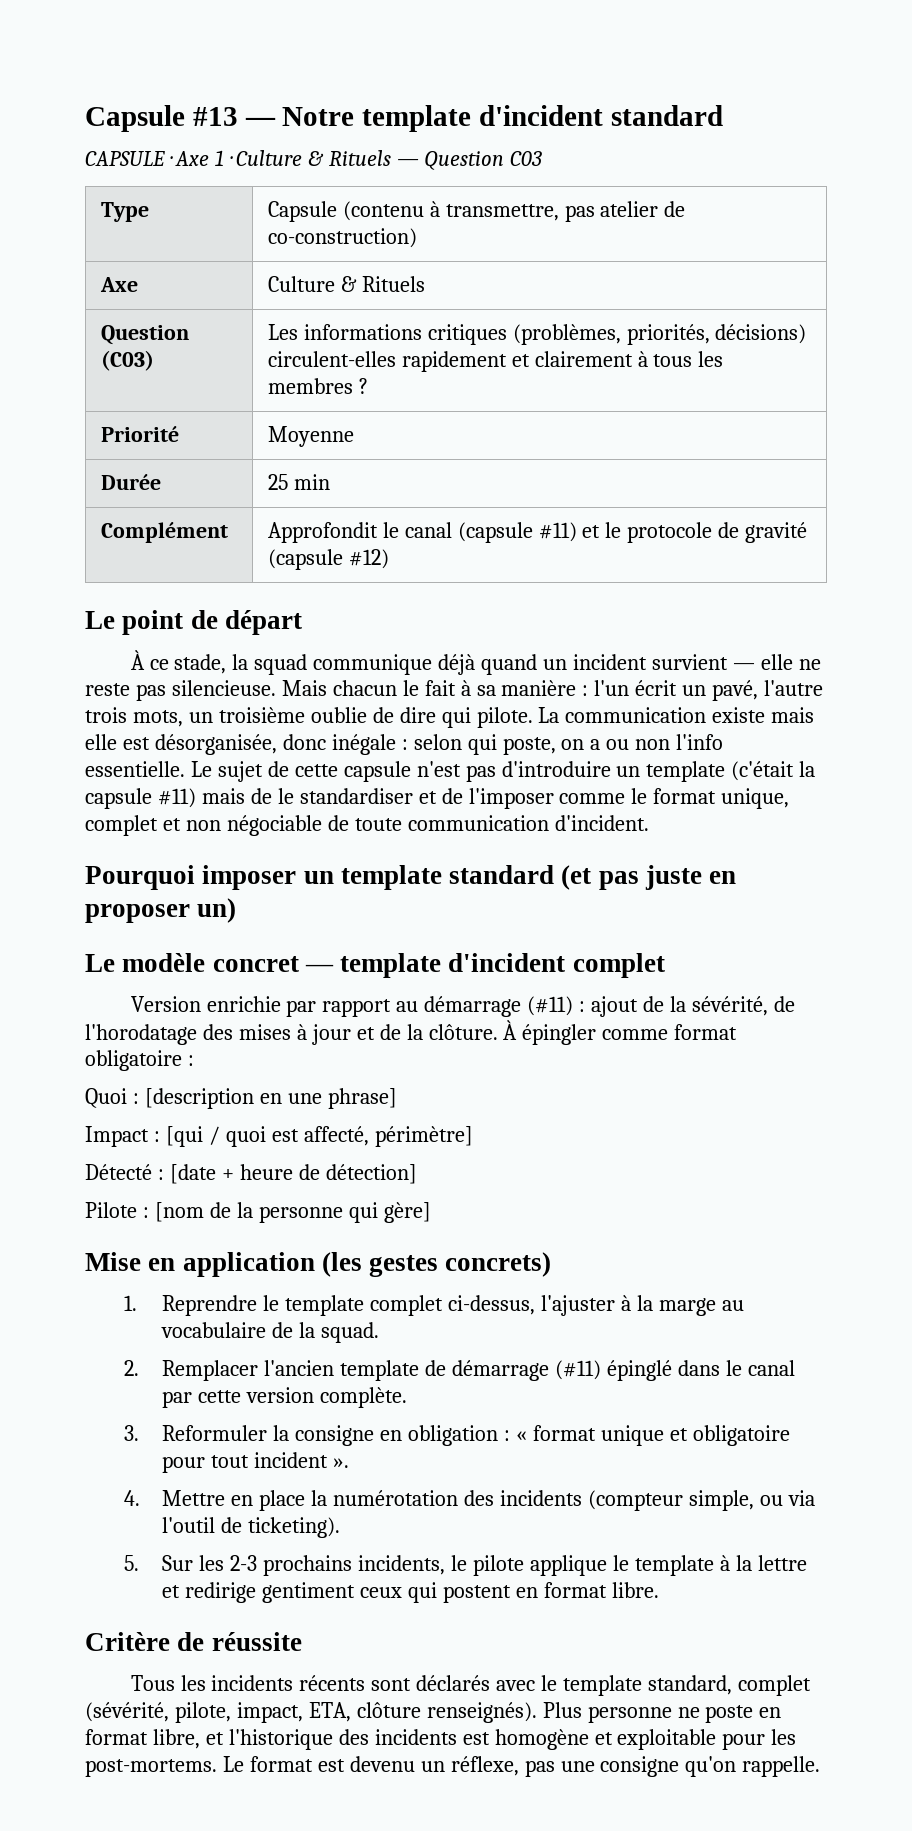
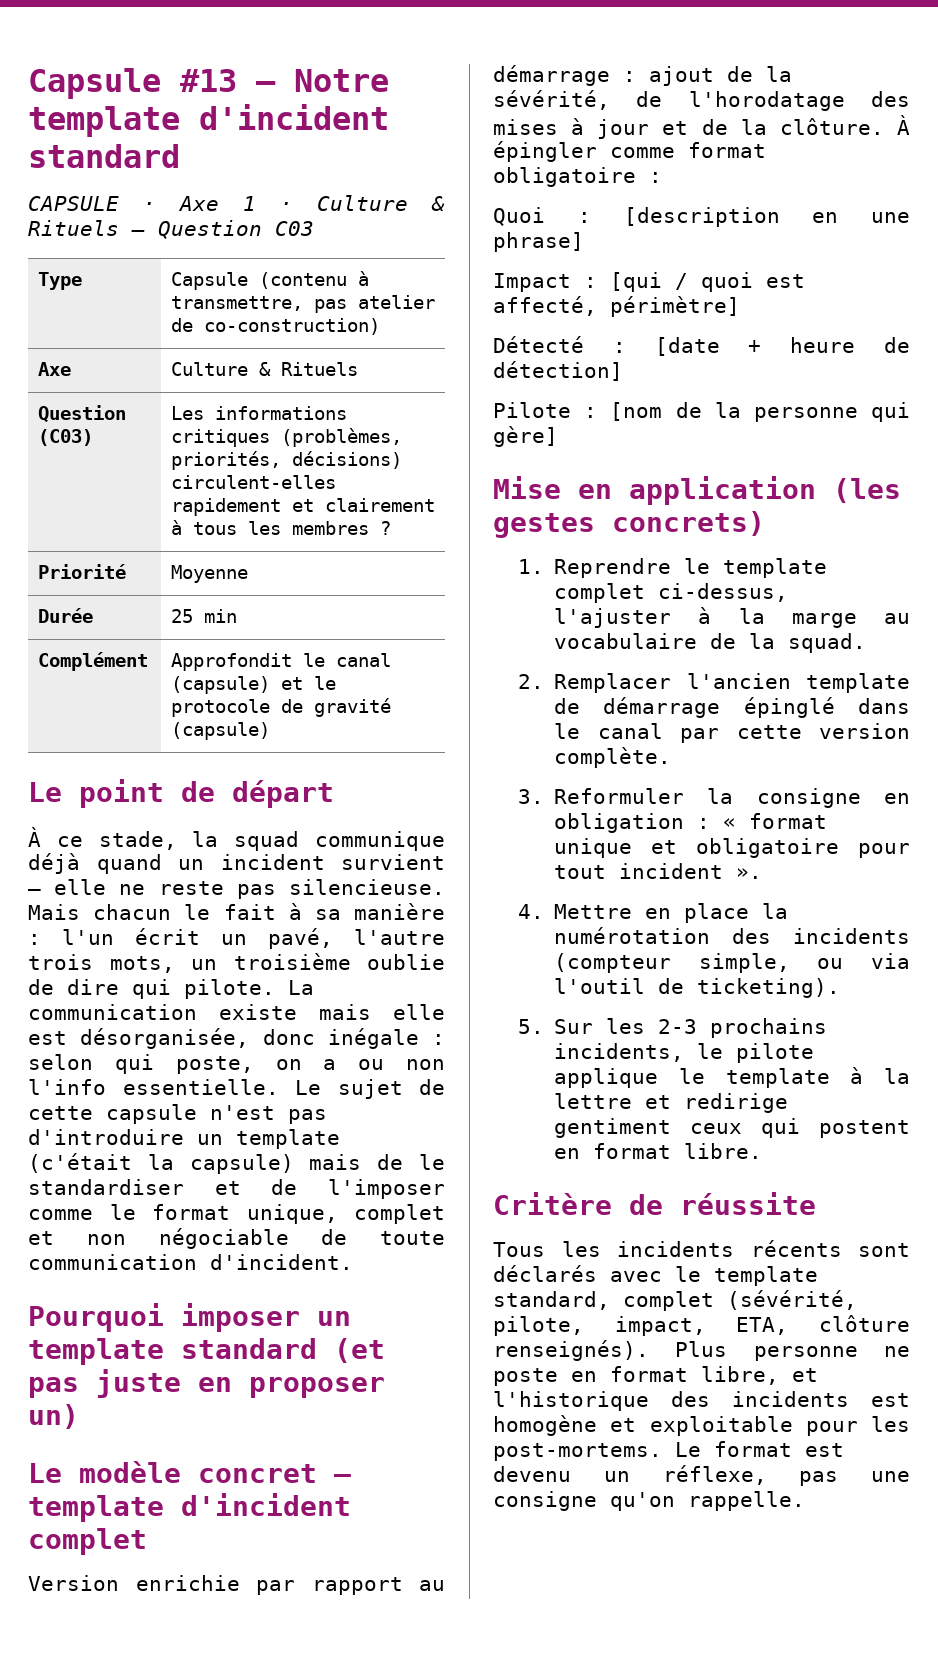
[457,522,577,543] (capsule #11) -> [170,676,270,694] (capsule)
[267,549,389,570] (capsule #12) -> [170,722,270,740] (capsule)
[85,788,196,809] capsule #11) -> [189,1154,294,1174] capsule)
[527,996,574,1016] (#11) -> (610, 75) none
[555,1360,602,1380] (#11) -> (721, 707) none

